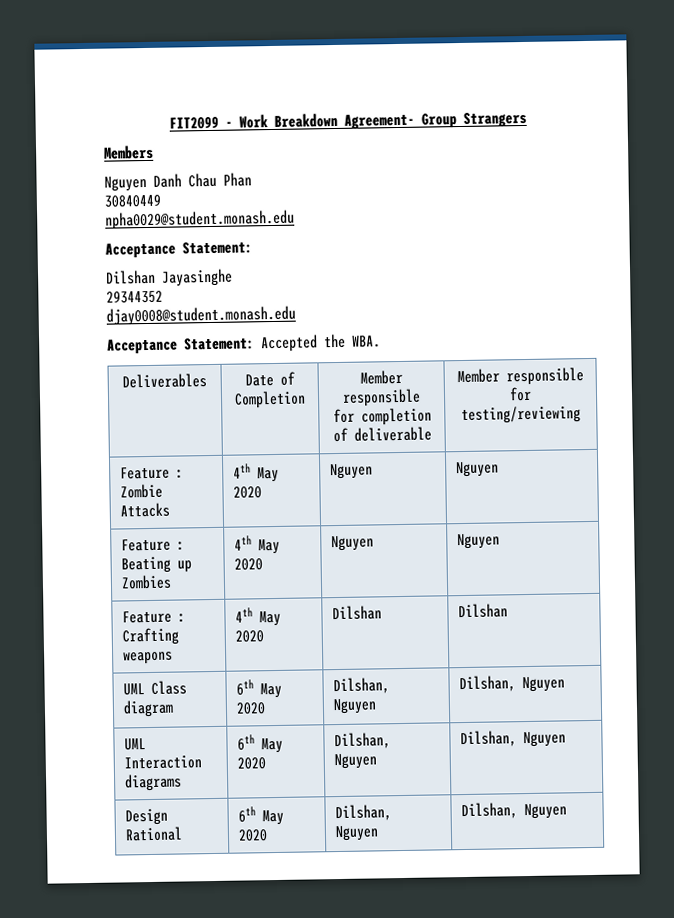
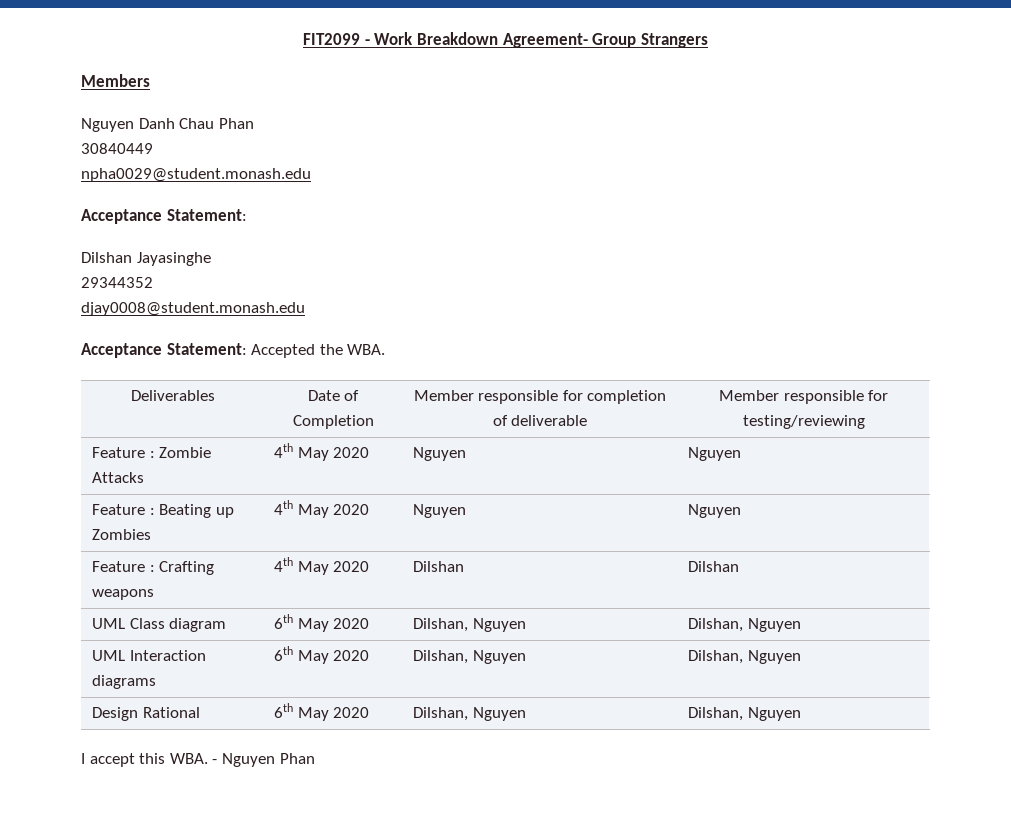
(568, 811) none -> [81,753,315,767] // I accept this WBA. - Nguyen Phan

